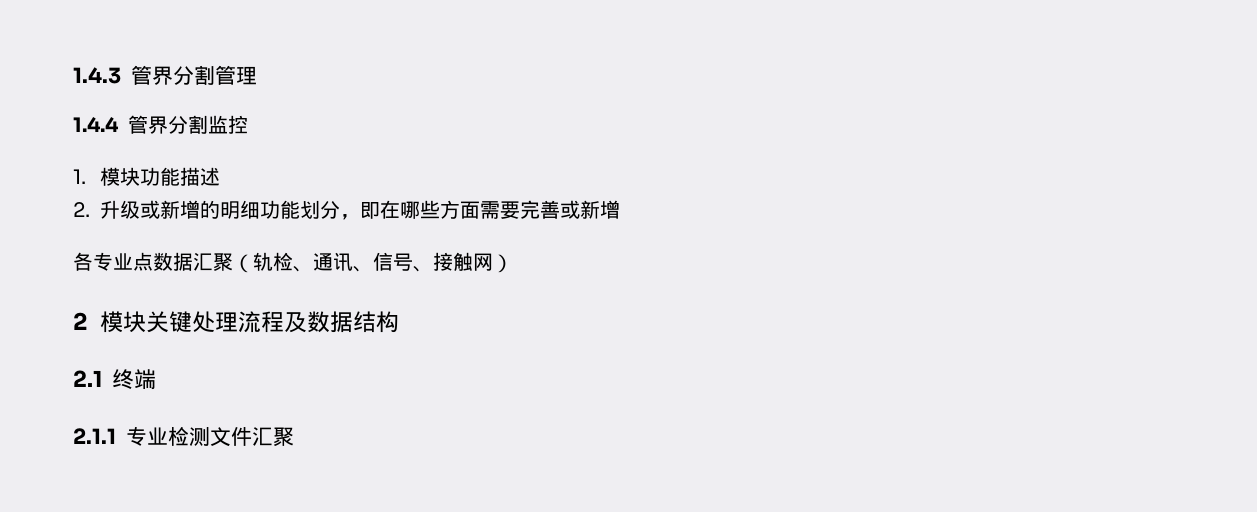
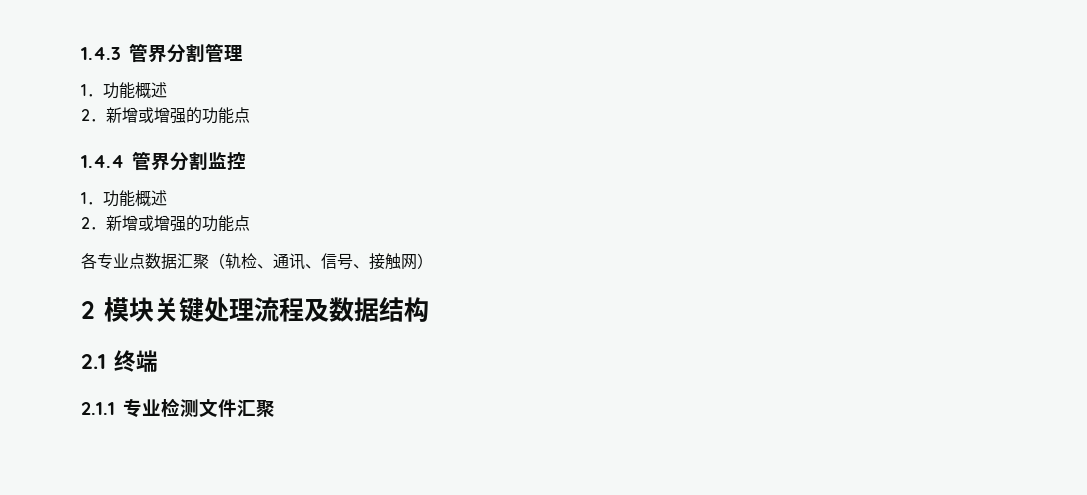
[73,115,248,134] [73,167,220,186] [73,200,620,220] 1.4.4管界分割监控 // 1.模块功能描述 // 2.升级或新增的明细功能划分，即在哪些方面需要完善或新增 -> [81,82,167,99] [81,107,250,124] [81,151,246,171] [81,190,167,207] [81,215,250,232] 1．功能概述 // 2．新增或增强的功能点 // 1.4.4管界分割监控 // 1．功能概述 // 2．新增或增强的功能点

